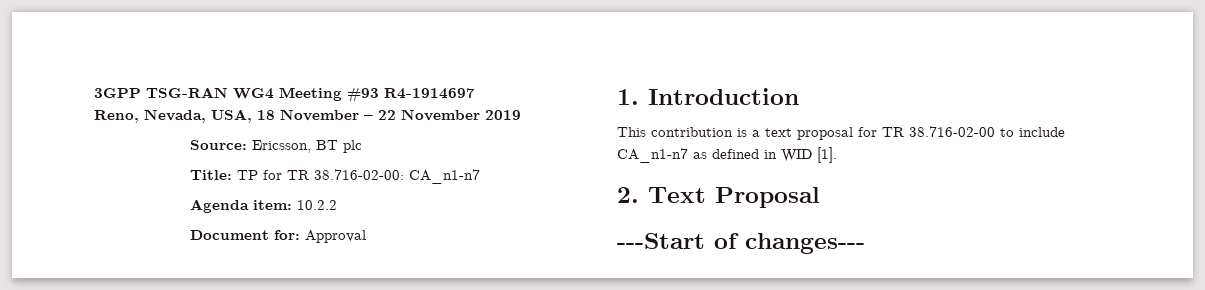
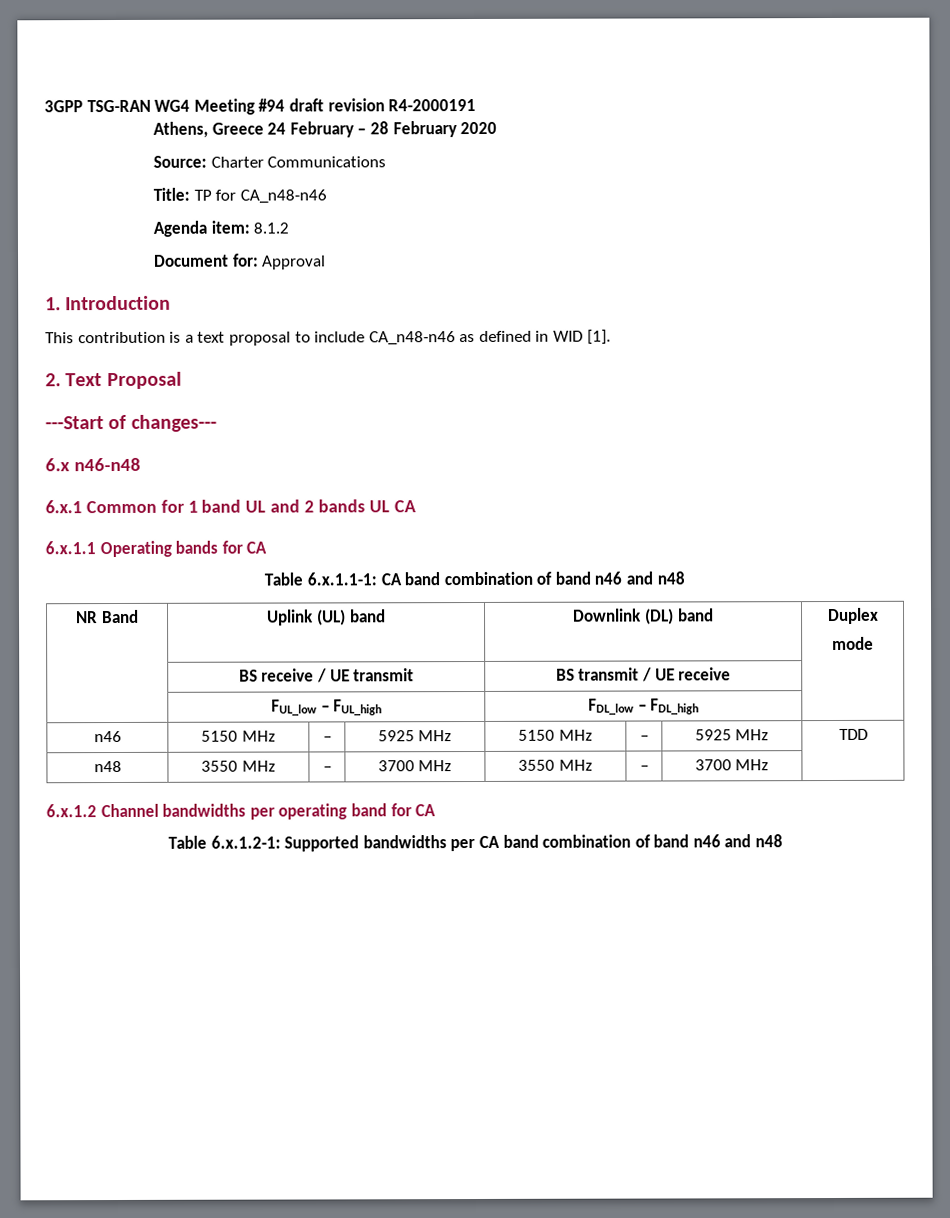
[347,87,475,103] [94,109,521,123] [189,140,362,153] #93 R4-1914697 // Reno, Nevada, USA, 18 November – 22 November 2019 // Source: Ericsson, BT plc -> [258,98,477,112] [153,121,498,138] [153,155,387,168] #94 draft revision R4-2000191 // Athens, Greece 24 February – 28 February 2020 // Source: Charter Communications
[286,169,480,184] TR 38.716-02-00: CA_n1-n7 -> [239,189,327,204] CA_n48-n46
[296,200,337,210] 10.2.2 -> [253,222,290,234] 8.1.2
[858,126,995,137] for TR 38.716-02-00 -> (291, 338) none
[617,148,688,163] CA_n1-n7 -> [368,331,456,346] CA_n48-n46
(865, 243) none -> [45,457,141,472] [45,499,416,514] [45,540,268,558] [264,571,685,586] [76,609,139,624] [267,609,386,626] [572,608,714,625] [826,607,879,625] [832,636,874,651] [238,668,415,683] [555,667,732,682] [270,699,383,716] [587,698,700,715] [93,730,122,743] [201,730,276,742] [322,736,332,742] [377,730,453,742] [518,729,593,741] [639,735,649,741] [694,729,770,741] [838,728,868,740] [93,760,122,773] [201,760,276,772] [322,766,332,772] [377,760,453,772] [518,759,593,771] [639,765,649,771] [694,759,770,771] [46,803,437,820] [167,834,784,852] // 6.x n46-n48 // 6.x.1 Common for 1 band UL and 2 bands UL CA // 6.x.1.1 Operating bands for CA // Table 6.x.1.1-1: CA band combination of band n46 and n48 // NR Band | Uplink (UL) band | Downlink (DL) band | Duplex // mode // | BS receive / UE transmit | BS transmit / UE receive | // | FUL_low – FUL_high | FDL_low – FDL_high | // n46 | 5150 MHz | – | 5925 MHz | 5150 MHz | – | 5925 MHz | TDD // n48 | 3550 MHz | – | 3700 MHz | 3550 MHz | – | 3700 MHz | // 6.x.1.2 Channel bandwidths per operating band for CA // Table 6.x.1.2-1: Supported bandwidths per CA band combination of band n46 and n48

